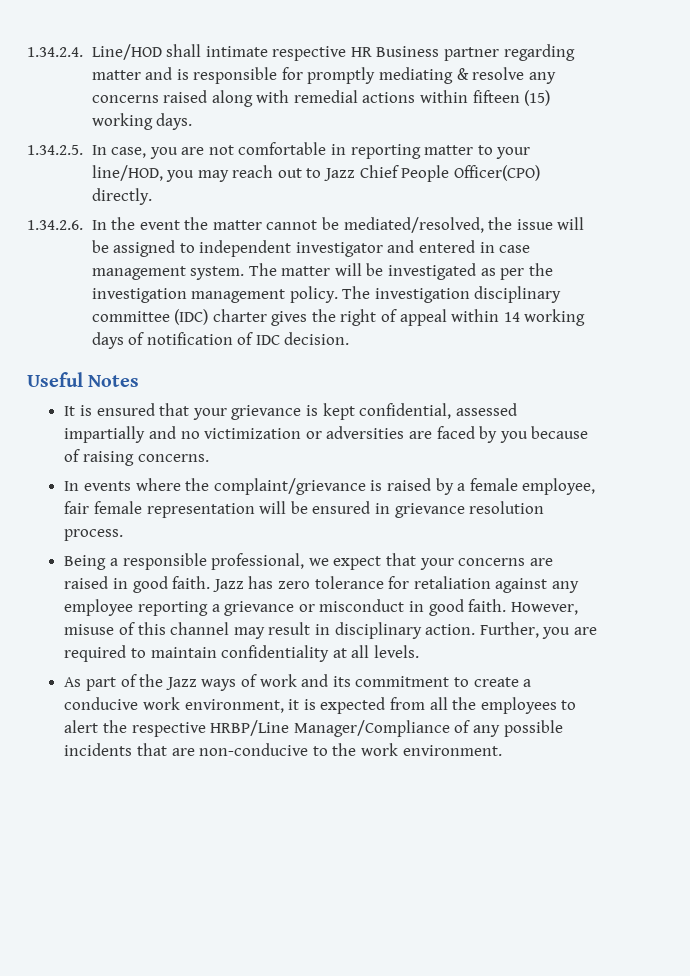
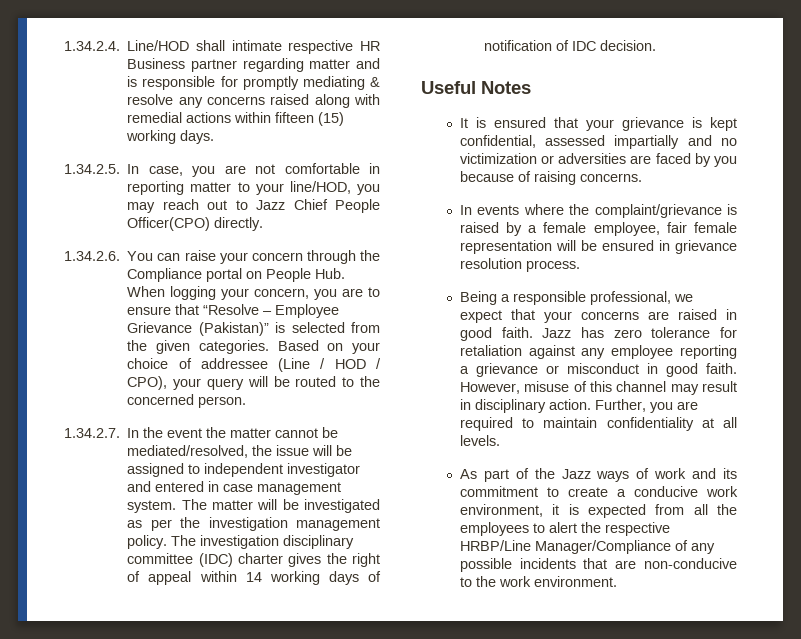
(83, 225) none -> [127,250,380,264] [127,268,346,282] [127,286,380,300] [127,304,340,318] [127,322,380,336] [127,340,380,354] [127,358,382,372] [127,376,380,390] [127,394,247,408] [64,428,120,438] You can raise your concern through the Compliance portal on People Hub. When logging your concern, you are to ensure that “Resolve – Employee Grievance (Pakistan)” is selected from the given categories. Based on your choice of addressee (Line / HOD / CPO), your query will be routed to the concerned person. // 1.34.2.7.

